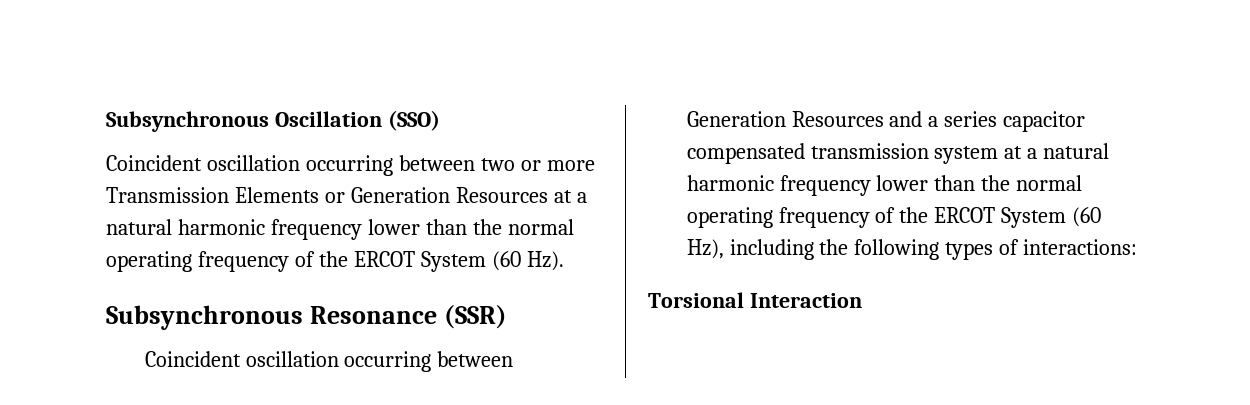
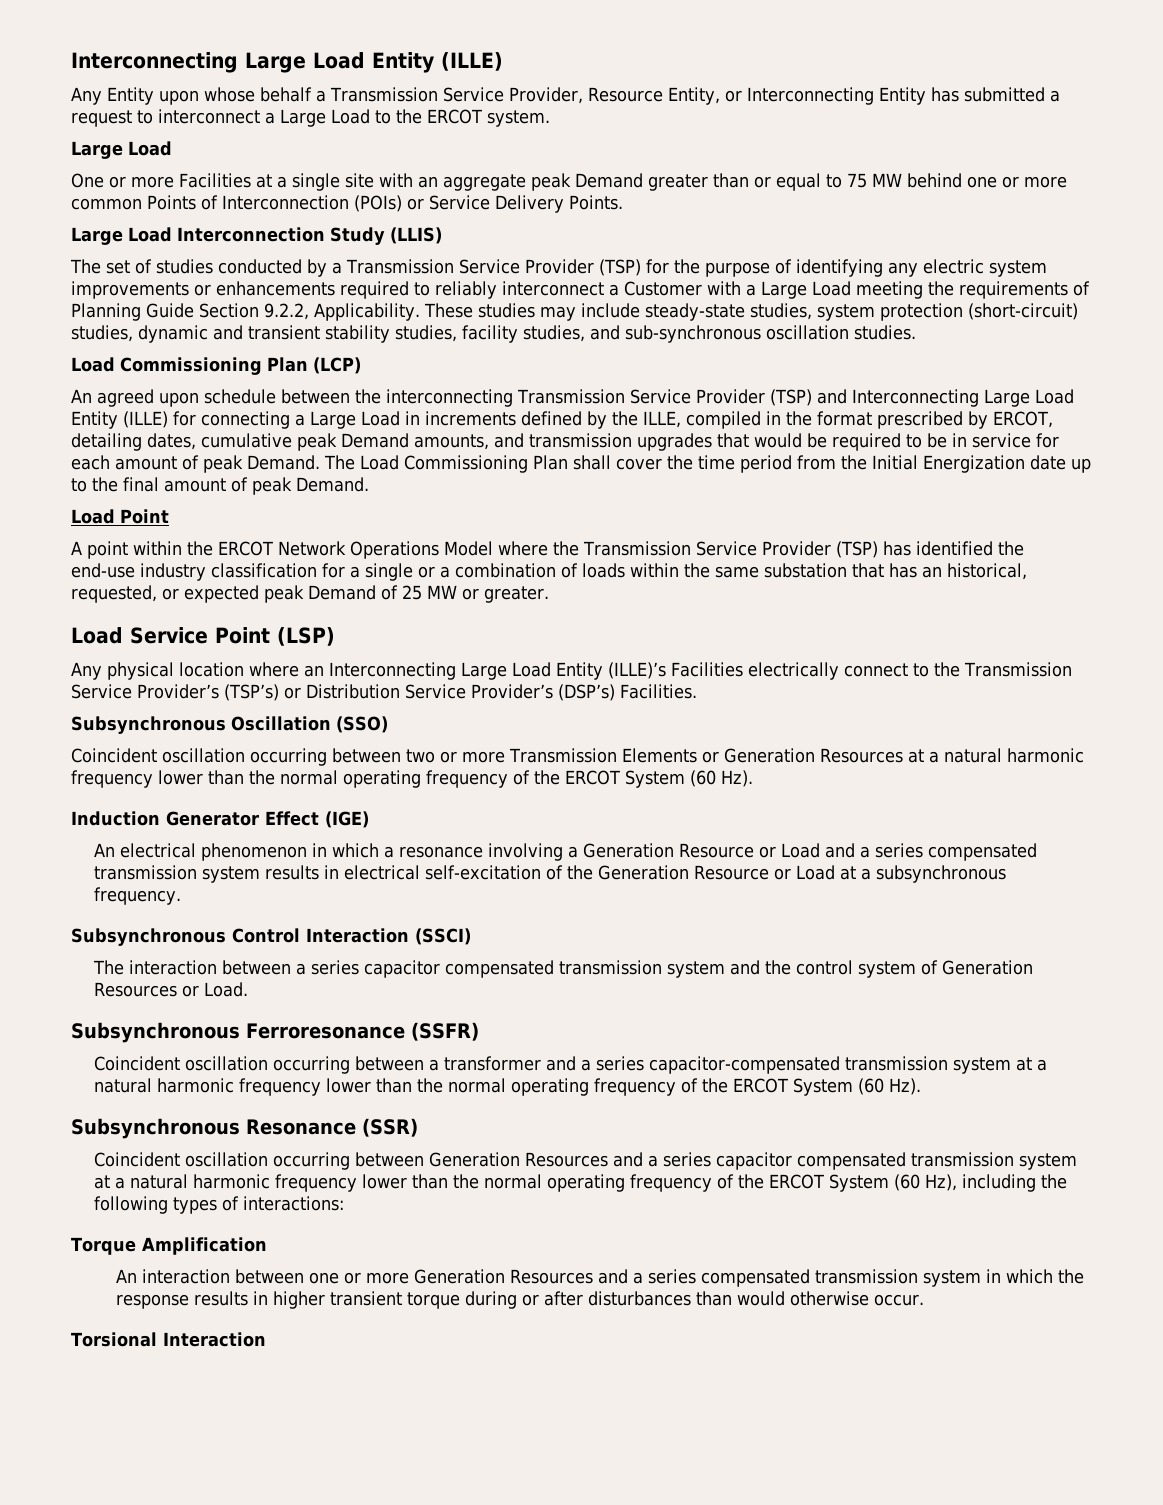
(106, 121) none -> [71,52,503,73] [71,87,1060,105] [71,109,550,127] [71,141,172,159] [71,173,1067,191] [71,195,623,213] [71,227,442,245] [70,259,1047,277] [71,281,1090,299] [71,303,1078,321] [71,325,916,343] [71,357,361,375] [71,389,1074,407] [71,411,1053,429] [71,433,1059,451] [71,455,1091,473] [71,477,369,495] [71,509,169,524] [71,541,1024,559] [71,563,1027,581] [71,585,549,603] [71,627,335,646] [71,662,1072,680] [71,684,697,701] Interconnecting Large Load Entity (ILLE) // Any Entity upon whose behalf a Transmission Service Provider, Resource Entity, or Interconnecting Entity has submitted a request to interconnect a Large Load to the ERCOT system. // Large Load // One or more Facilities at a single site with an aggregate peak Demand greater than or equal to 75 MW behind one or more common Points of Interconnection (POIs) or Service Delivery Points. // Large Load Interconnection Study (LLIS) // The set of studies conducted by a Transmission Service Provider (TSP) for the purpose of identifying any electric system improvements or enhancements required to reliably interconnect a Customer with a Large Load meeting the requirements of Planning Guide Section 9.2.2, Applicability. These studies may include steady-state studies, system protection (short-circuit) studies, dynamic and transient stability studies, facility studies, and sub-synchronous oscillation studies. // Load Commissioning Plan (LCP) // An agreed upon schedule between the interconnecting Transmission Service Provider (TSP) and Interconnecting Large Load Entity (ILLE) for connecting a Large Load in increments defined by the ILLE, compiled in the format prescribed by ERCOT, detailing dates, cumulative peak Demand amounts, and transmission upgrades that would be required to be in service for each amount of peak Demand. The Load Commissioning Plan shall cover the time period from the Initial Energization date up to the final amount of peak Demand. // Load Point // A point within the ERCOT Network Operations Model where the Transmission Service Provider (TSP) has identified the end-use industry classification for a single or a combination of loads within the same substation that has an historical, requested, or expected peak Demand of 25 MW or greater. // Load Service Point (LSP) // Any physical location where an Interconnecting Large Load Entity (ILLE)’s Facilities electrically connect to the Transmission Service Provider’s (TSP’s) or Distribution Service Provider’s (DSP’s) Facilities. //
(564, 261) none -> [71,811,369,828] [93,843,1037,861] [93,865,1006,883] [93,887,181,905] [71,928,471,946] [92,960,1033,978] [93,982,248,997] [71,1022,479,1043] [93,1056,1047,1074] [93,1078,921,1096] // Induction Generator Effect (IGE) // An electrical phenomenon in which a resonance involving a Generation Resource or Load and a series compensated transmission system results in electrical self-excitation of the Generation Resource or Load at a subsynchronous frequency. // Subsynchronous Control Interaction (SSCI) // The interaction between a series capacitor compensated transmission system and the control system of Generation Resources or Load. // Subsynchronous Ferroresonance (SSFR) // Coincident oscillation occurring between a transformer and a series capacitor-compensated transmission system at a natural harmonic frequency lower than the normal operating frequency of the ERCOT System (60 Hz).
(1138, 247) none -> [71,1237,267,1255] [116,1269,1085,1287] [116,1291,925,1309] // Torque Amplification // An interaction between one or more Generation Resources and a series compensated transmission system in which the response results in higher transient torque during or after disturbances than would otherwise occur.

